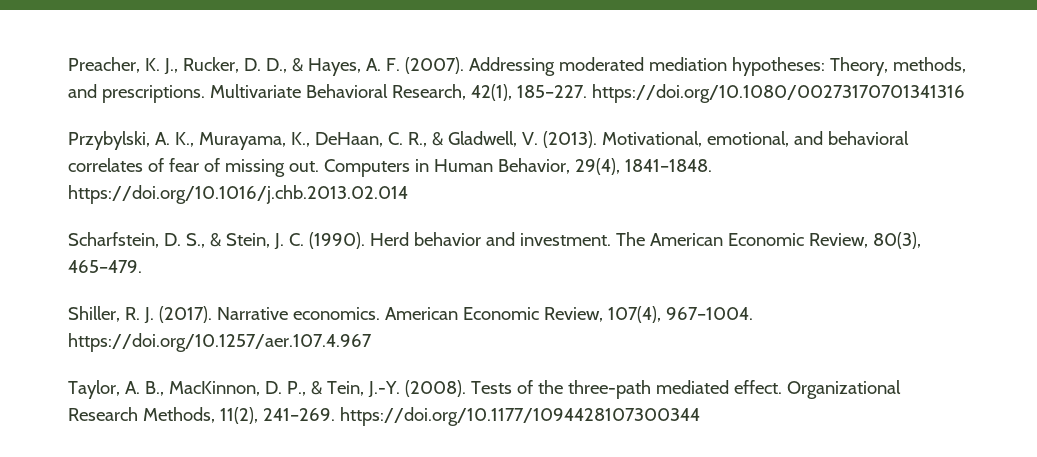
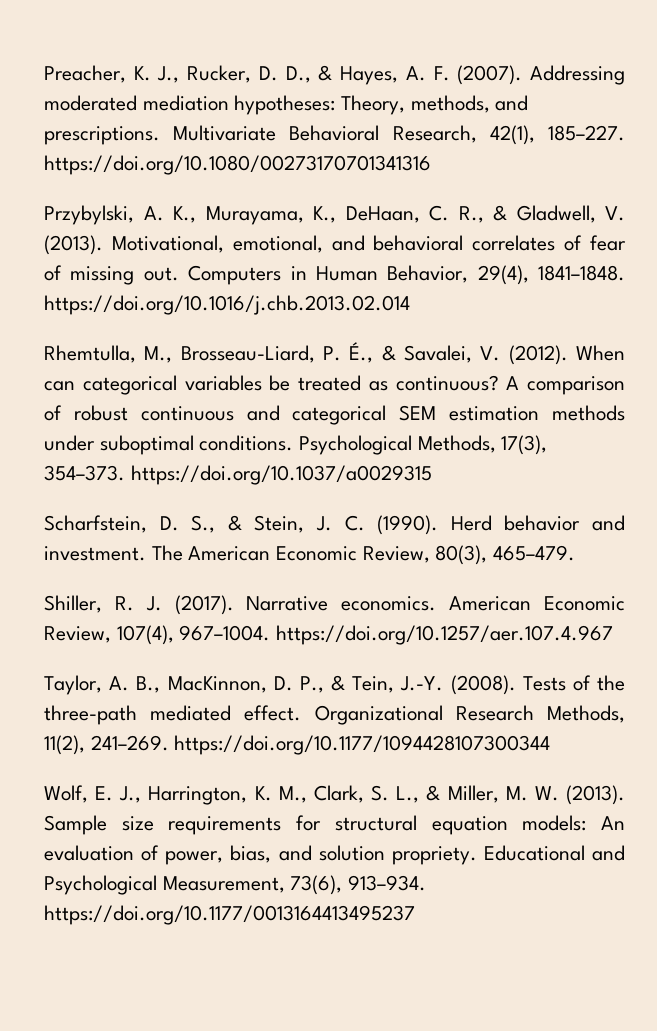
(408, 194) none -> [44,342,625,365] [44,375,625,395] [44,405,625,425] [44,435,548,455] [44,465,432,485] // Rhemtulla, M., Brosseau-Liard, P. É., & Savalei, V. (2012). When can categorical variables be treated as continuous? A comparison of robust continuous and categorical SEM estimation methods under suboptimal conditions. Psychological Methods, 17(3), 354–373. https://doi.org/10.1037/a0029315
(700, 416) none -> [44,785,625,805] [44,815,625,835] [44,845,625,865] [44,875,427,895] [44,905,415,925] // Wolf, E. J., Harrington, K. M., Clark, S. L., & Miller, M. W. (2013). Sample size requirements for structural equation models: An evaluation of power, bias, and solution propriety. Educational and Psychological Measurement, 73(6), 913–934. https://doi.org/10.1177/0013164413495237

